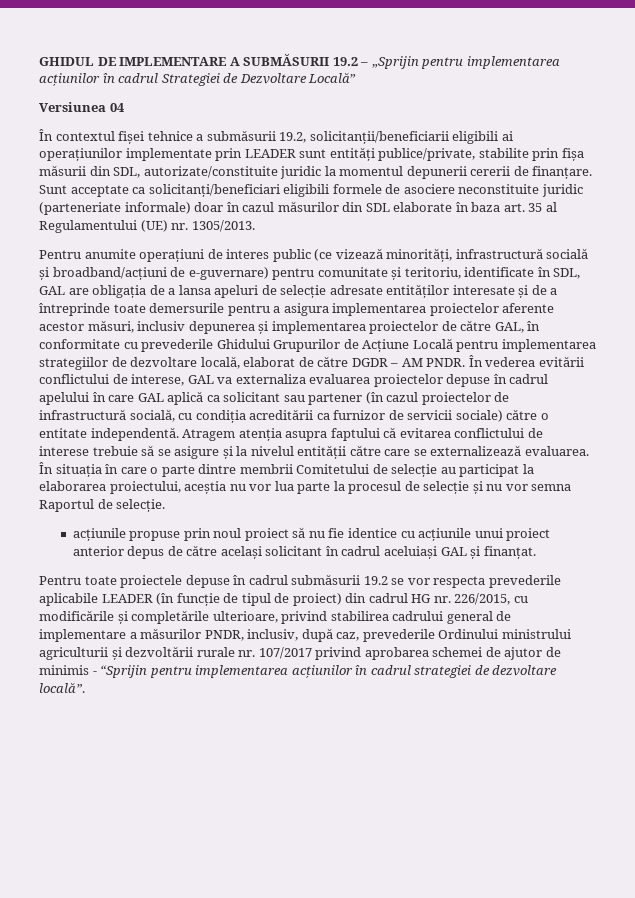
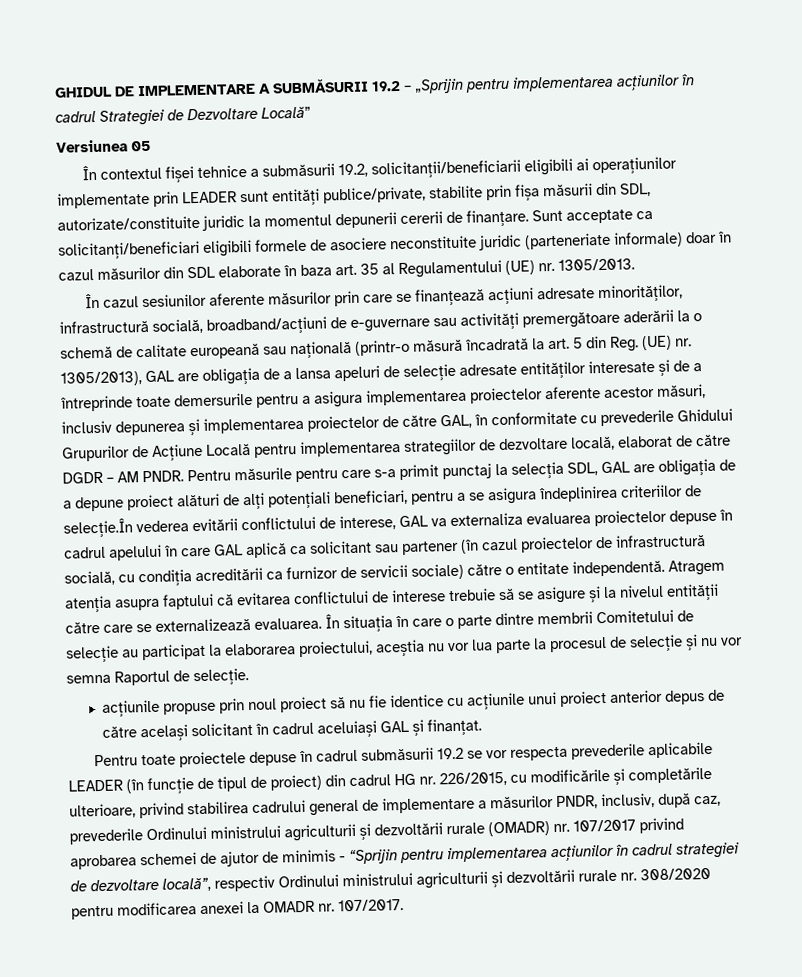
[109,103,125,112] 04 -> [131,140,151,152] 05
[39,248,589,262] [39,267,581,280] Pentru anumite operațiuni de interes public (ce vizează minorități, infrastructură socială și broadband/acțiuni de e-guvernare) pentru comunitate și teritoriu, identificate în SDL, -> [84,284,683,309] [59,309,702,335] [60,335,692,360] [60,371,142,387] În cazul sesiunilor aferente măsurilor prin care se finanțează acțiuni adresate minorităților, infrastructură socială, broadband/acțiuni de e-guvernare sau activități premergătoare aderării la o schemă de calitate europeană sau națională (printr-o măsură încadrată la art. 5 din Reg. (UE) nr. 1305/2013),
[468,355,483,367] În -> [187,458,736,483] [63,484,702,512] [63,518,133,538] Pentru măsurile pentru care s-a primit punctaj la selecția SDL, GAL are obligația de a depune proiect alături de alți potențiali beneficiari, pentru a se asigura îndeplinirea criteriilor de selecție.În
(235, 652) none -> [488,821,550,837] (OMADR)
[39,682,85,693] locală”. -> [162,867,711,892] [71,899,404,920] locală”, respectiv Ordinului ministrului agriculturii și dezvoltării rurale nr. 308/2020 pentru modificarea anexei la OMADR nr. 107/2017.

